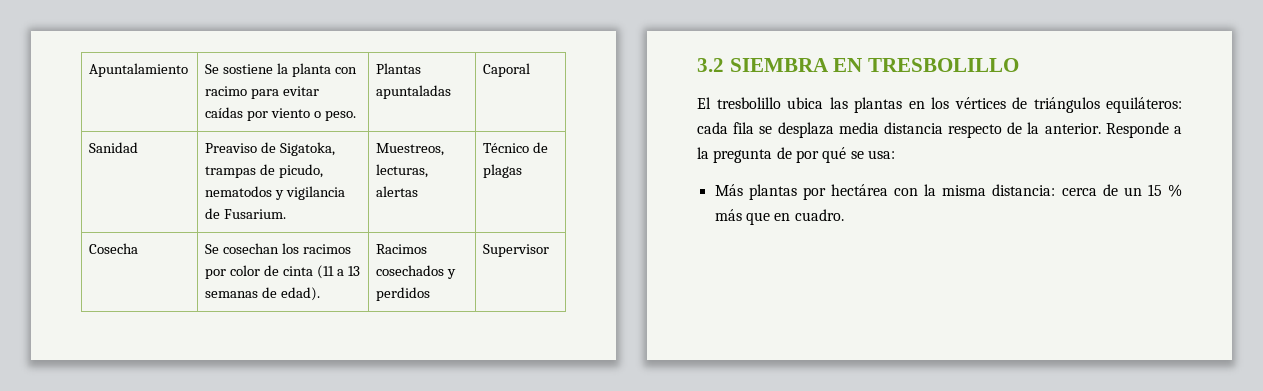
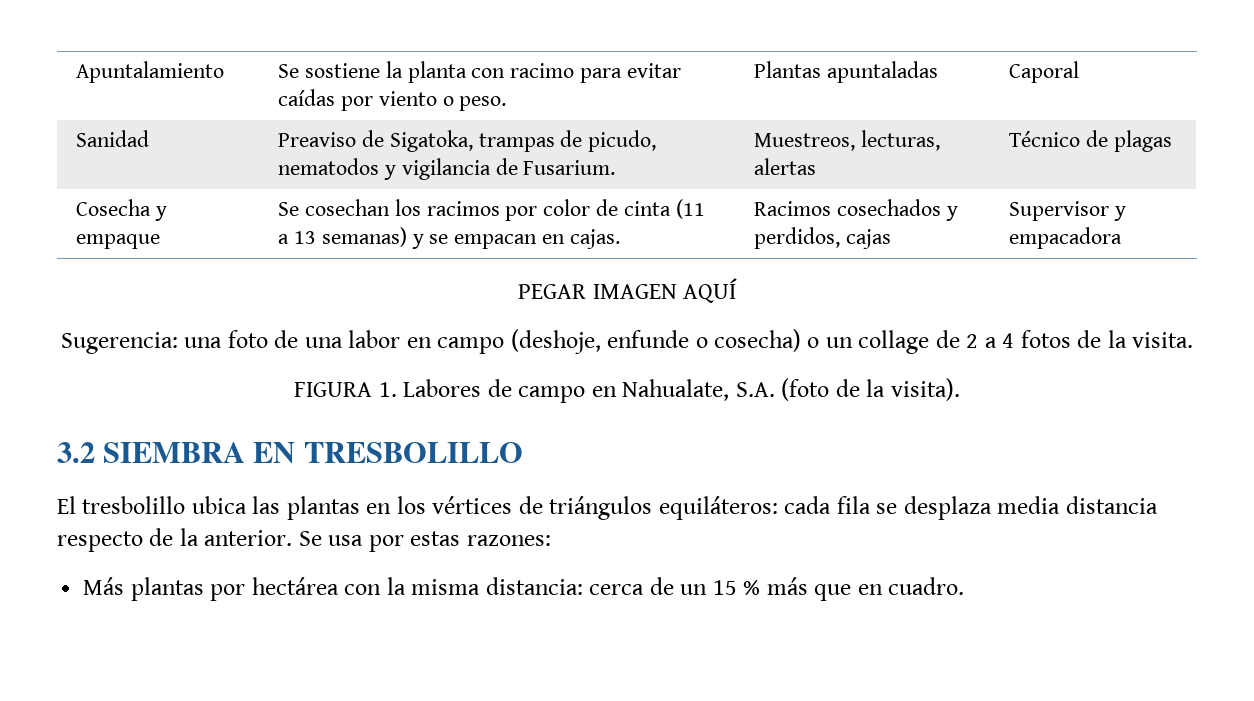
(139, 248) none -> [154,206,167,221] [76,234,161,249] y empaque
[205,287,321,301] semanas de edad). -> [321,227,620,249] semanas) y se empacan en cajas.
[376,287,431,301] perdidos -> [754,227,891,249] perdidos, cajas
(550, 250) none -> [1113,206,1126,221] [1009,227,1123,249] [518,278,737,303] [60,329,1194,354] [294,378,960,403] y empacadora // PEGAR IMAGEN AQUÍ // Sugerencia: una foto de una labor en campo (deshoje, enfunde o cosecha) o un collage de 2 a 4 fotos de la visita. // FIGURA 1. Labores de campo en Nahualate, S.A. (foto de la visita).
[1105,122,1182,138] [697,147,895,163] Responde a la pregunta de por qué se usa: -> [298,531,551,552] Se usa por estas razones:

